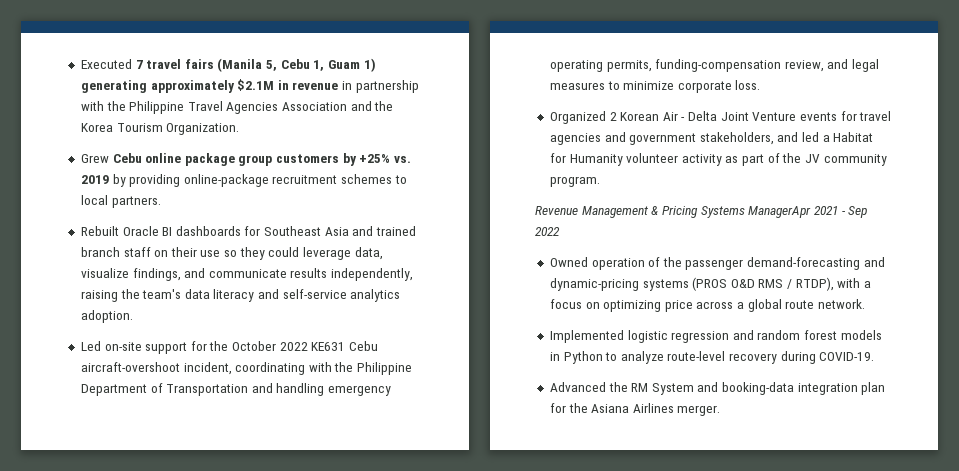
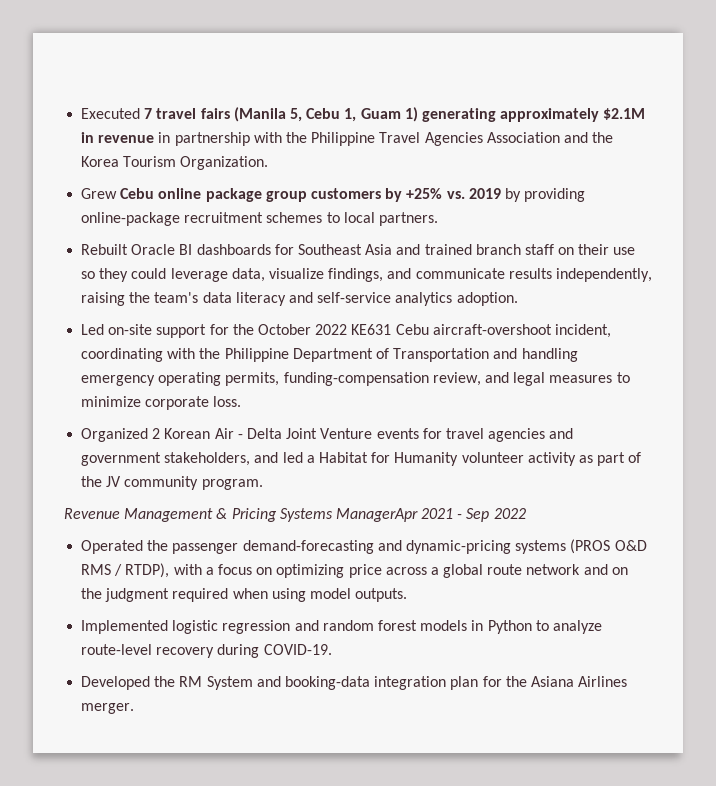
[549,257,661,270] Owned operation of -> [81,540,144,554] Operated
[818,299,866,309] network. -> [526,564,628,575] [81,588,408,602] network and on the judgment required when using model outputs.
[549,382,606,392] Advanced -> [81,676,151,690] Developed

